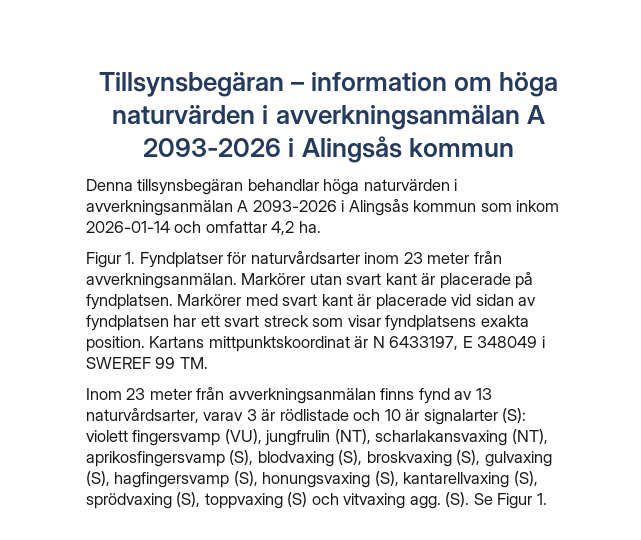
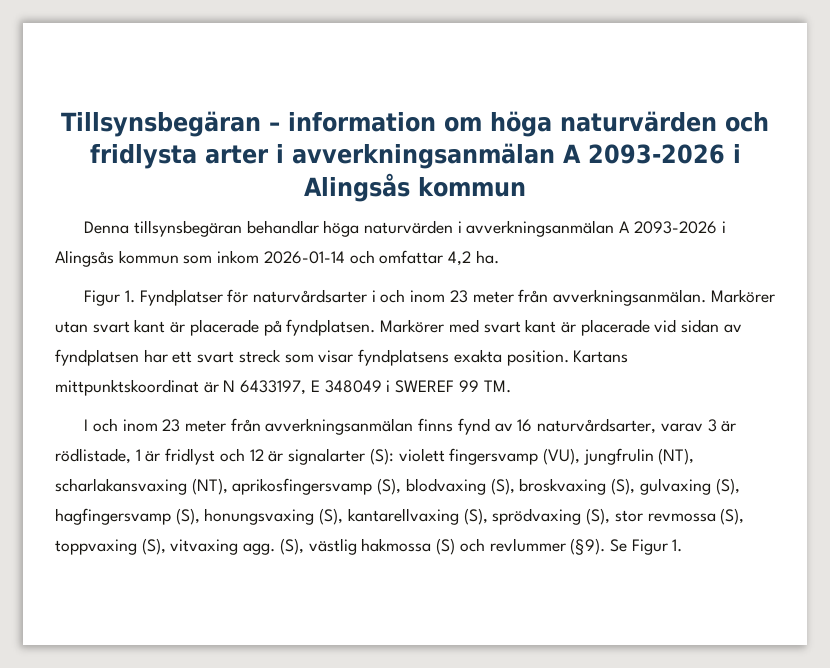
(256, 114) none -> [725,112,769,132] [89,144,269,169] och fridlysta arter
(360, 257) none -> [371,289,406,303] i och
[86,388,122,400] Inom -> [84,418,158,432] I och inom
[475,388,492,400] 13 -> [517,419,533,432] 16
[279,409,401,421] rödlistade och 10 -> [55,448,264,465] rödlistade, 1 är fridlyst och 12
[204,492,470,509] toppvaxing (S) och vitvaxing agg. (S). -> [614,508,745,525] [55,538,606,555] stor revmossa (S), toppvaxing (S), vitvaxing agg. (S), västlig hakmossa (S) och revlummer (§9).

